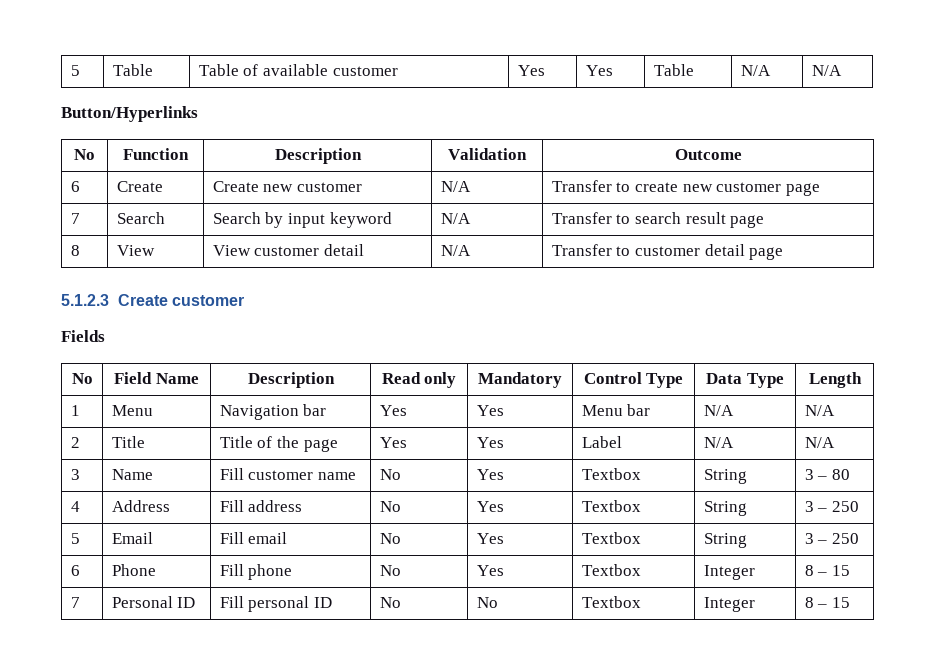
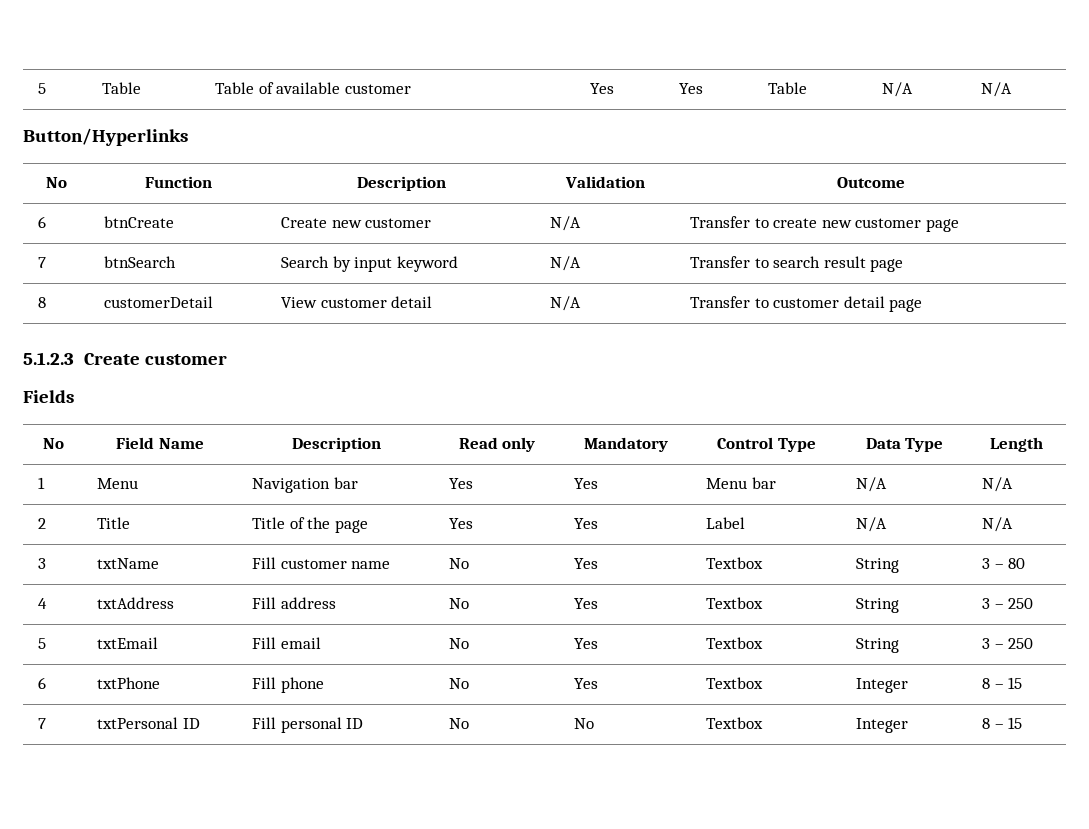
[116,181,163,192] Create -> [104,216,175,228] btnCreate
[116,212,165,224] Search -> [104,256,177,268] btnSearch
[116,245,155,256] View -> [104,296,214,308] customerDetail
[111,469,153,480] Name -> [97,558,160,569] txtName
[111,500,170,512] Address -> [97,597,175,609] txtAddress
[111,532,153,544] Email -> [97,637,159,649] txtEmail
[111,564,156,576] Phone -> [97,677,161,689] txtPhone
[111,596,173,608] Personal -> [97,717,179,729] txtPersonal

